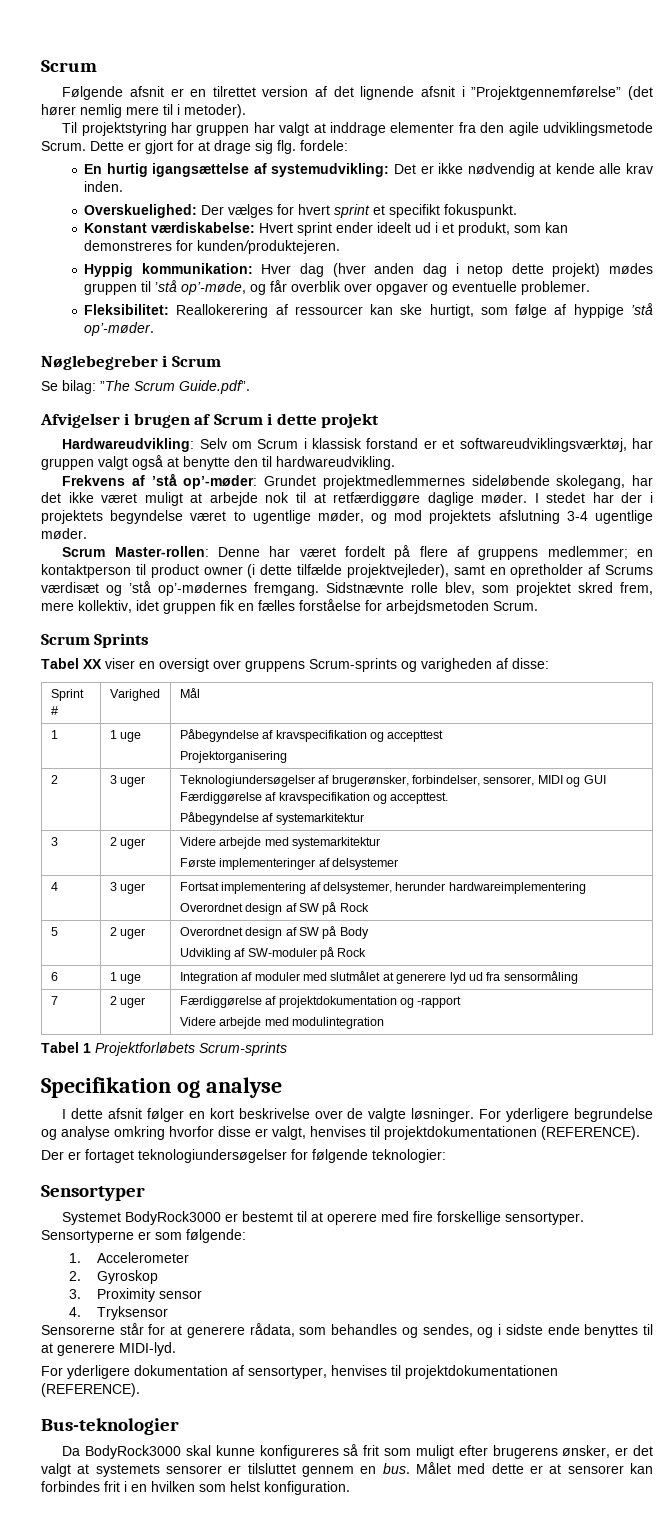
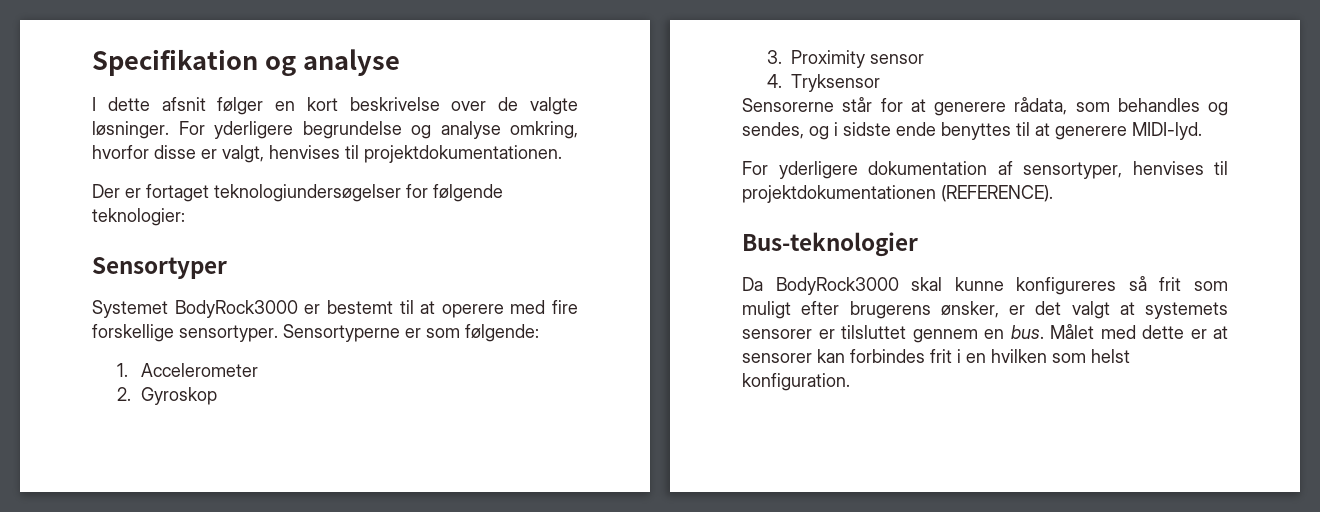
[41,60,97,72] [62,86,654,100] [41,104,246,118] [62,122,654,136] [41,140,348,154] [84,163,653,177] [84,181,124,192] [84,204,518,218] [84,222,569,236] [84,240,341,254] [84,263,653,277] [84,280,591,295] [84,303,653,318] [84,322,155,336] [41,355,221,370] [41,380,250,394] [40,413,380,428] [62,438,653,452] [41,455,395,470] [62,473,653,489] [41,492,653,506] [41,510,653,524] [41,528,87,539] [62,545,653,560] [41,564,653,578] [41,581,653,596] [41,599,538,614] [41,633,150,648] [41,658,549,672] [50,689,84,701] [50,706,58,715] [109,689,160,701] [179,688,200,698] [50,730,58,739] [109,730,142,742] [179,729,444,742] [179,751,287,763] [50,775,58,784] [109,775,146,787] [179,775,606,787] [179,792,449,804] [179,812,364,825] [50,837,58,846] [109,837,146,849] [179,837,380,849] [179,858,398,870] [50,882,58,891] [109,882,146,894] [179,882,586,894] [179,902,369,915] [50,927,58,936] [109,927,146,939] [179,926,369,939] [179,947,367,960] [50,972,58,981] [109,972,142,984] [179,971,578,984] [50,996,58,1005] [109,996,146,1008] [179,996,462,1008] [179,1017,384,1029] [41,1042,287,1056] Scrum // Følgende afsnit er en tilrettet version af det lignende afsnit i ”Projektgennemførelse” (det hører nemlig mere til i metoder). // Til projektstyring har gruppen har valgt at inddrage elementer fra den agile udviklingsmetode Scrum. Dette er gjort for at drage sig flg. fordele: // En hurtig igangsættelse af systemudvikling: Det er ikke nødvendig at kende alle krav inden. // Overskuelighed: Der vælges for hvert sprint et specifikt fokuspunkt. // Konstant værdiskabelse: Hvert sprint ender ideelt ud i et produkt, som kan demonstreres for kunden/produktejeren. // Hyppig kommunikation: Hver dag (hver anden dag i netop dette projekt) mødes gruppen til ’stå op’-møde, og får overblik over opgaver og eventuelle problemer. // Fleksibilitet: Reallokerering af ressourcer kan ske hurtigt, som følge af hyppige ’stå op’-møder. // Nøglebegreber i Scrum // Se bilag: ”The Scrum Guide.pdf”. // Afvigelser i brugen af Scrum i dette projekt // Hardwareudvikling: Selv om Scrum i klassisk forstand er et softwareudviklingsværktøj, har gruppen valgt også at benytte den til hardwareudvikling. // Frekvens af ’stå op’-møder: Grundet projektmedlemmernes sideløbende skolegang, har det ikke været muligt at arbejde nok til at retfærdiggøre daglige møder. I stedet har der i projektets begyndelse været to ugentlige møder, og mod projektets afslutning 3-4 ugentlige møder. // Scrum Master-rollen: Denne har været fordelt på flere af gruppens medlemmer; en kontaktperson til product owner (i dette tilfælde projektvejleder), samt en opretholder af Scrums værdisæt og ’stå op’-mødernes fremgang. Sidstnævnte rolle blev, som projektet skred frem, mere kollektiv, idet gruppen fik en fælles forståelse for arbejdsmetoden Scrum. // Scrum Sprints // Tabel XX viser en oversigt over gruppens Scrum-sprints og varigheden af disse: // Sprint # | Varighed | Mål // 1 | 1 uge | Påbegyndelse af kravspecifikation og accepttest // Projektorganisering // 2 | 3 uger | Teknologiundersøgelser af brugerønsker, forbindelser, sensorer, MIDI og GUI Færdiggørelse af kravspecifikation og accepttest. // Påbegyndelse af systemarkitektur // 3 | 2 uger | Videre arbejde med systemarkitektur // Første implementeringer af delsystemer // 4 | 3 uger | Fortsat implementering af delsystemer, herunder hardwareimplementering // Overordnet design af SW på Rock // 5 | 2 uger | Overordnet design af SW på Body // Udvikling af SW-moduler på Rock // 6 | 1 uge | Integration af moduler med slutmålet at generere lyd ud fra sensormåling // 7 | 2 uger | Færdiggørelse af projektdokumentation og -rapport // Videre arbejde med modulintegration // Tabel 1 Projektforløbets Scrum-sprints // -> (92, 62) none
[114,1126,165,1140] omkring -> [510,121,578,139] omkring,
[384,1126,640,1140] projektdokumentationen (REFERENCE). -> [364,145,562,163] projektdokumentationen.

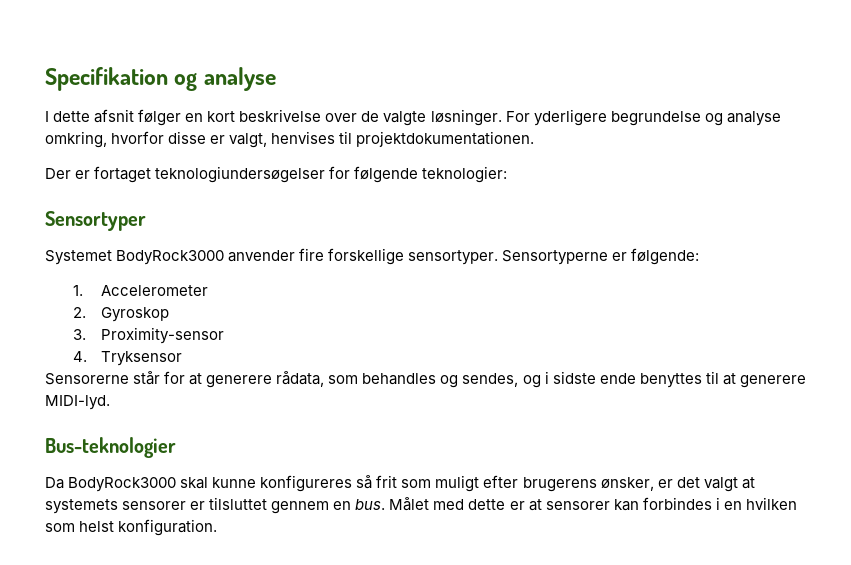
[304,300,546,318] er bestemt til at operere med -> [228,250,296,262] anvender
[426,328,460,338] som -> (628, 256) none
[791,50,925,68] Proximity sensor -> [100,327,224,344] Proximity-sensor
[742,161,1228,179] [742,185,1053,203] // For yderligere dokumentation af sensortyper, henvises til projektdokumentationen (REFERENCE). -> (110, 402) none
[930,349,952,363] frit -> (712, 503) none

